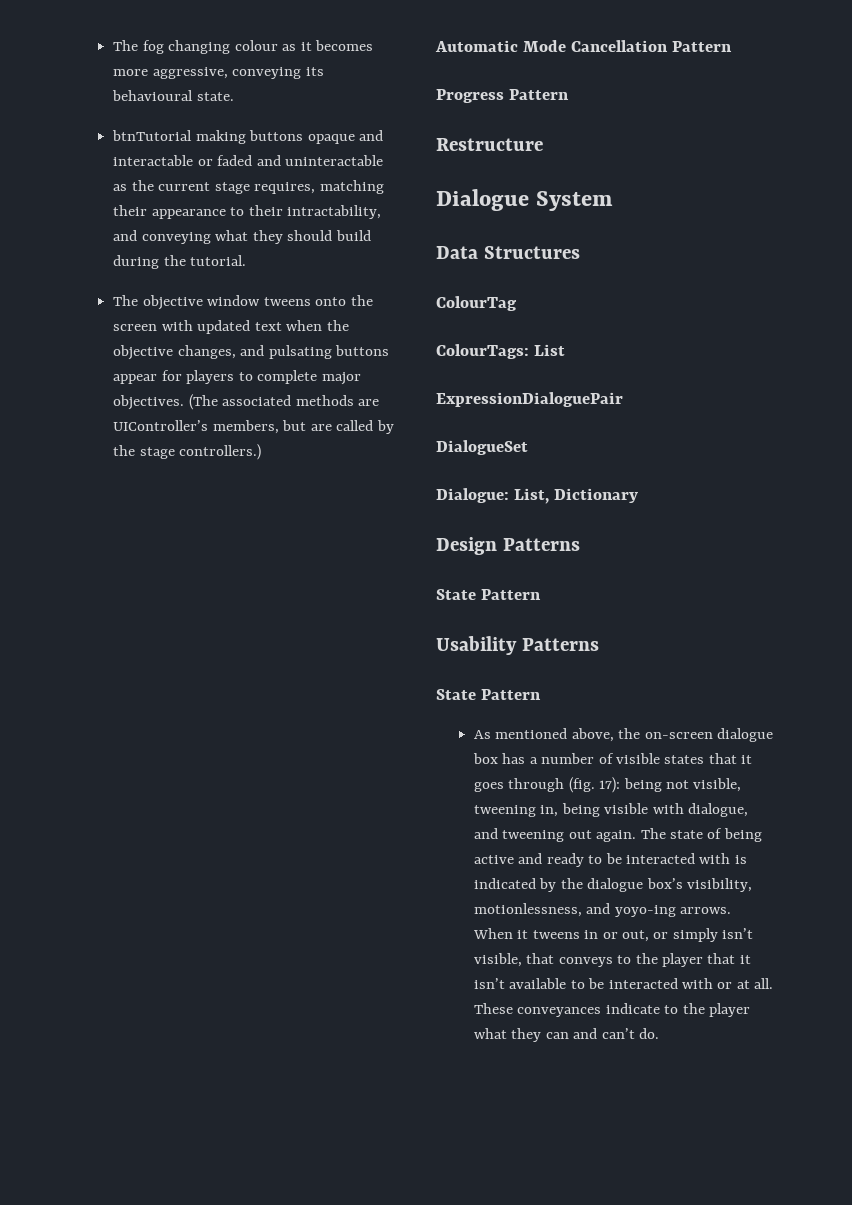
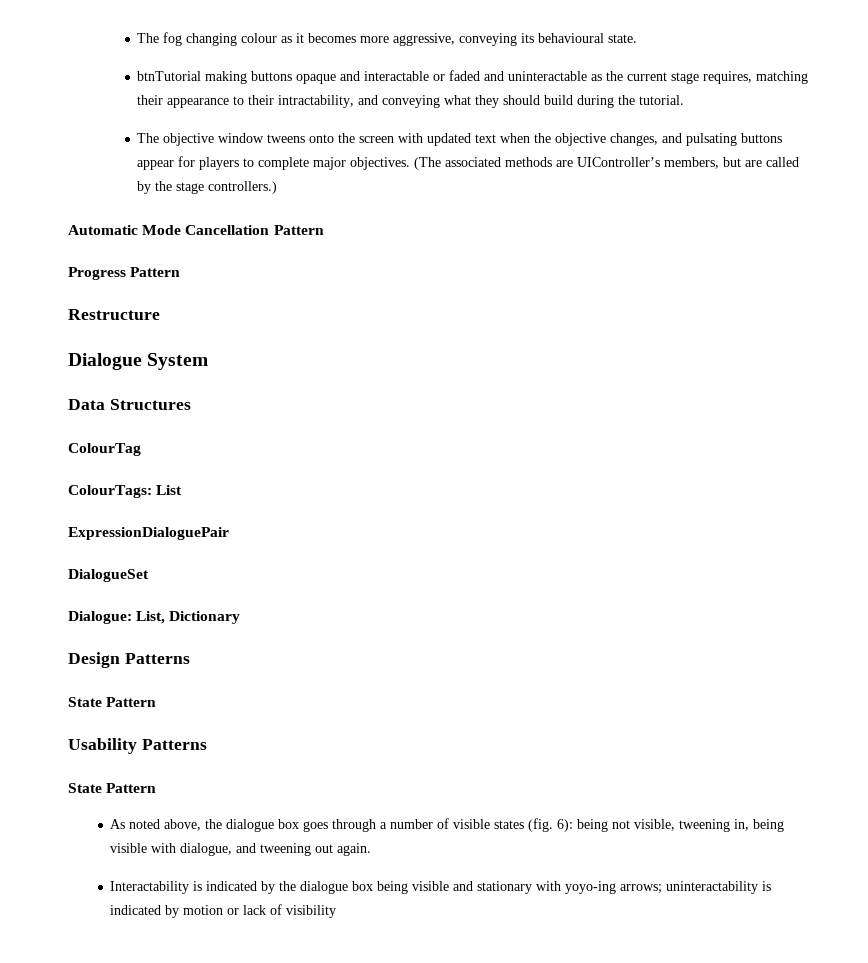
[495,728,568,739] mentioned -> [129,819,161,829] noted
[644,728,773,742] [472,753,526,764] on-screen dialogue box has -> [226,819,377,832] dialogue box goes through
[708,753,753,764] [473,777,621,793] that it goes through (fig. 17): -> [528,818,574,832] (fig. 6):
[640,828,762,842] [473,853,731,867] The state of being active and ready to be interacted with -> [110,881,190,894] // Interactability
[646,878,752,892] [473,903,732,917] [472,928,754,942] [473,953,751,967] [473,978,774,989] [473,1003,750,1017] [473,1028,659,1042] box’s visibility, motionlessness, and yoyo-ing arrows. When it tweens in or out, or simply isn’t visible, that conveys to the player that it isn’t available to be interacted with or at all. These conveyances indicate to the player what they can and can’t do. -> [352,881,772,894] [110,904,337,918] box being visible and stationary with yoyo-ing arrows; uninteractability is indicated by motion or lack of visibility

